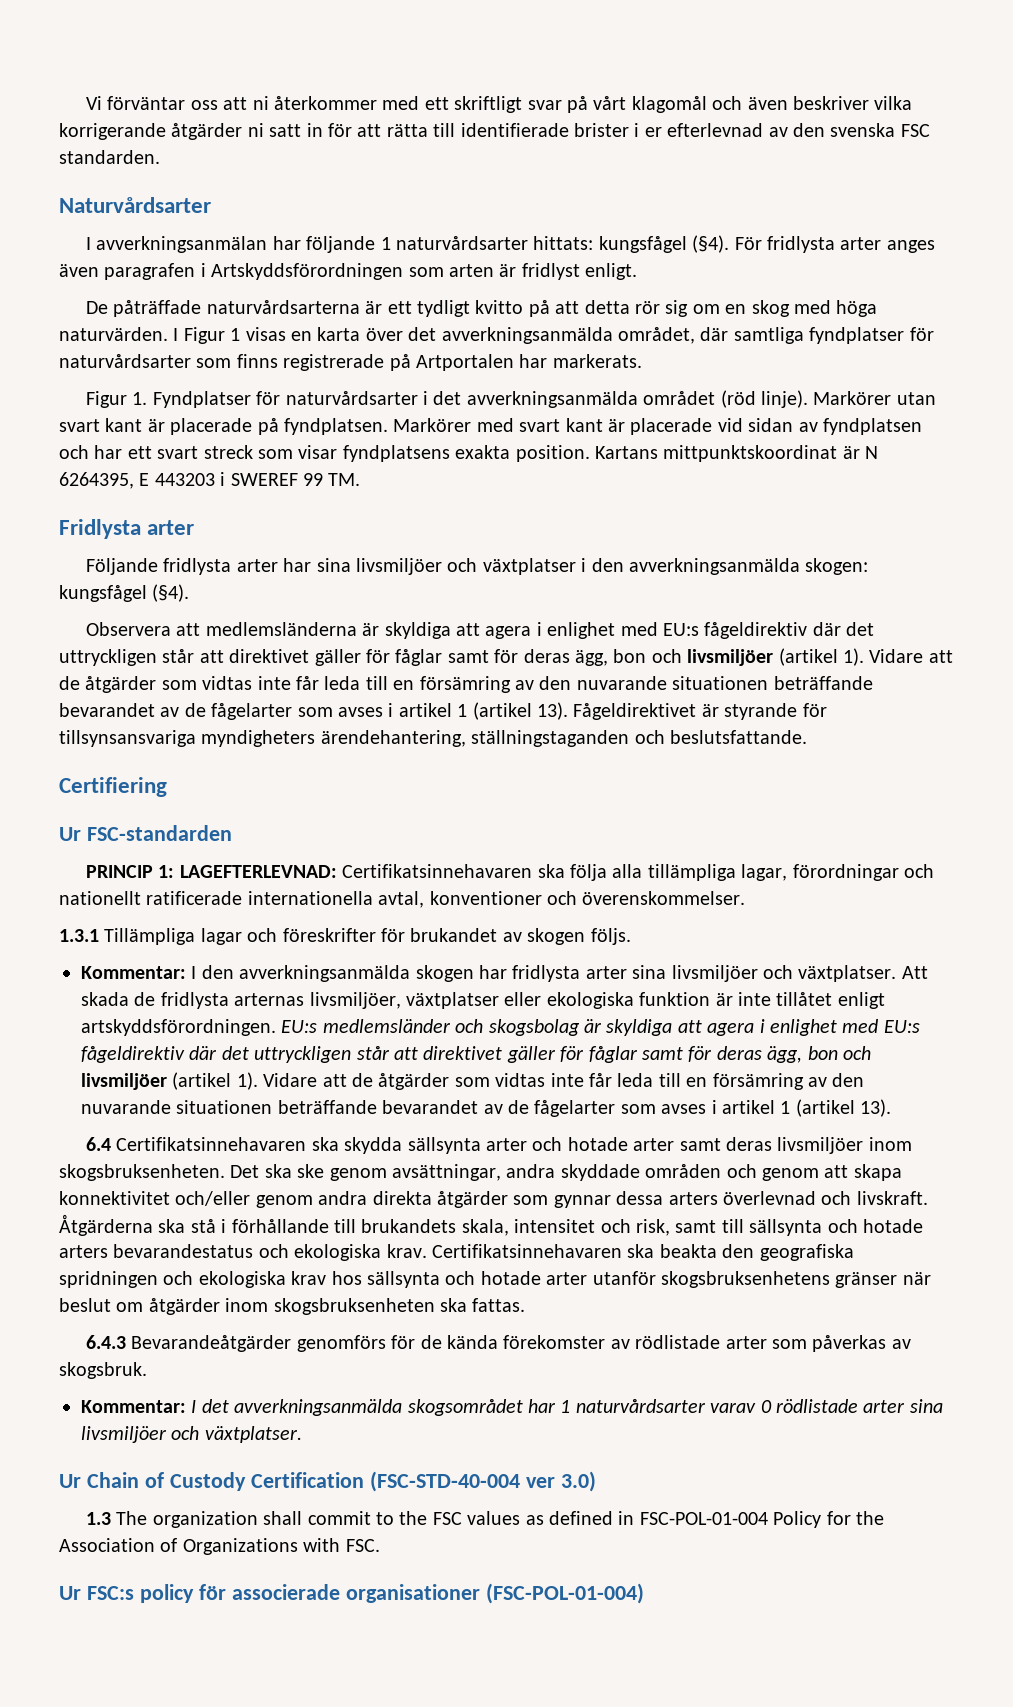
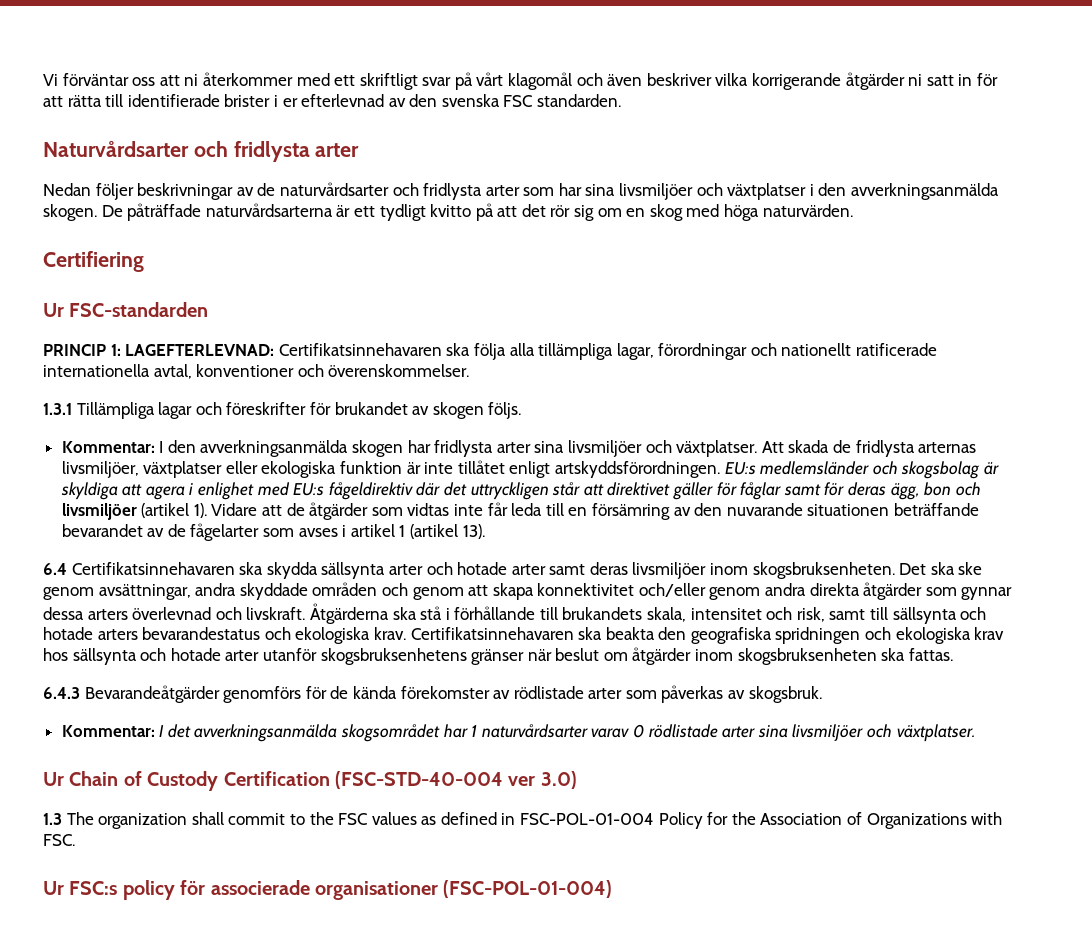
[85,235,935,253] [59,263,638,280] // I avverkningsanmälan har följande 1 naturvårdsarter hittats: kungsfågel (§4). För fridlysta arter anges även paragrafen i Artskyddsförordningen som arten är fridlyst enligt. // -> [193,141,360,162] [43,182,1000,200] [43,204,97,221] och fridlysta arter // Nedan följer beskrivningar av de naturvårdsarter och fridlysta arter som har sina livsmiljöer och växtplatser i den avverkningsanmälda skogen.
[584,300,630,314] detta -> [521,204,546,217] det
[173,327,934,344] [59,354,642,371] [85,390,936,408] [59,418,922,435] [59,445,879,462] [59,472,361,489] [59,519,195,539] [85,558,869,575] [59,584,190,602] [85,622,875,639] [59,648,953,666] [59,676,873,693] [59,702,827,720] [59,730,807,747] I Figur 1 visas en karta över det avverkningsanmälda området, där samtliga fyndplatser för naturvårdsarter som finns registrerade på Artportalen har markerats. // Figur 1. Fyndplatser för naturvårdsarter i det avverkningsanmälda området (röd linje). Markörer utan svart kant är placerade på fyndplatsen. Markörer med svart kant är placerade vid sidan av fyndplatsen och har ett svart streck som visar fyndplatsens exakta position. Kartans mittpunktskoordinat är N 6264395, E 443203 i SWEREF 99 TM. // Fridlysta arter // Följande fridlysta arter har sina livsmiljöer och växtplatser i den avverkningsanmälda skogen: kungsfågel (§4). // Observera att medlemsländerna är skyldiga att agera i enlighet med EU:s fågeldirektiv där det uttryckligen står att direktivet gäller för fåglar samt för deras ägg, bon och livsmiljöer (artikel 1). Vidare att de åtgärder som vidtas inte får leda till en försämring av den nuvarande situationen beträffande bevarandet av de fågelarter som avses i artikel 1 (artikel 13). Fågeldirektivet är styrande för tillsynsansvariga myndigheters ärendehantering, ställningstaganden och beslutsfattande. -> (853, 210) none

